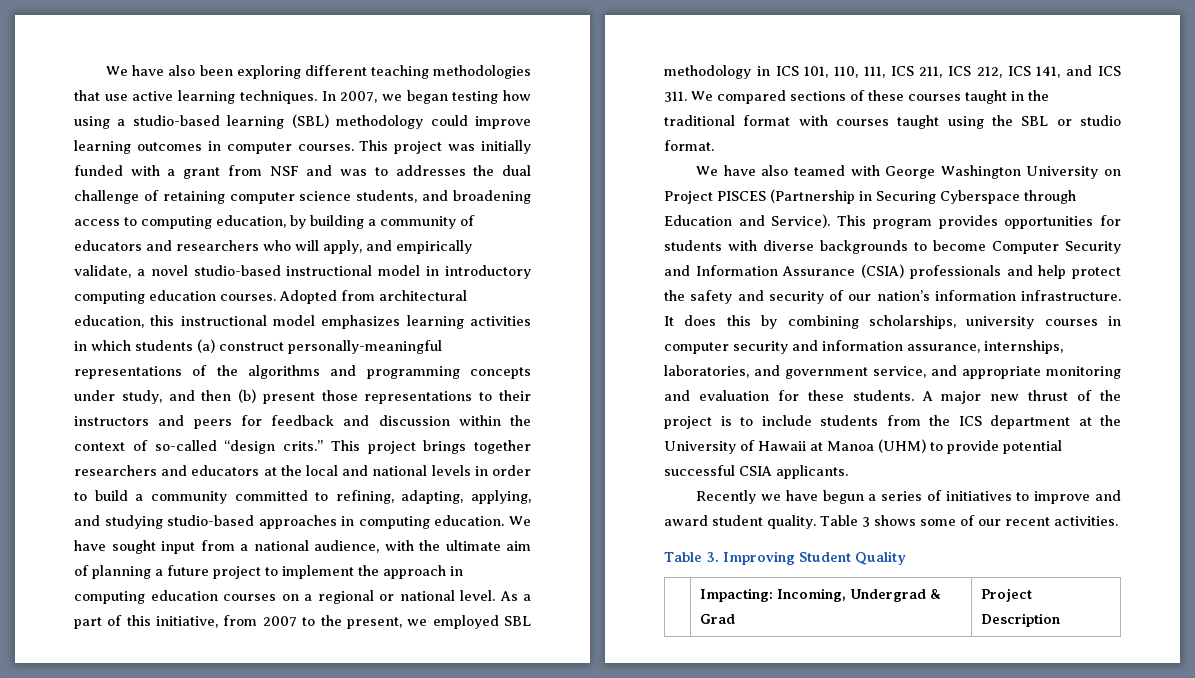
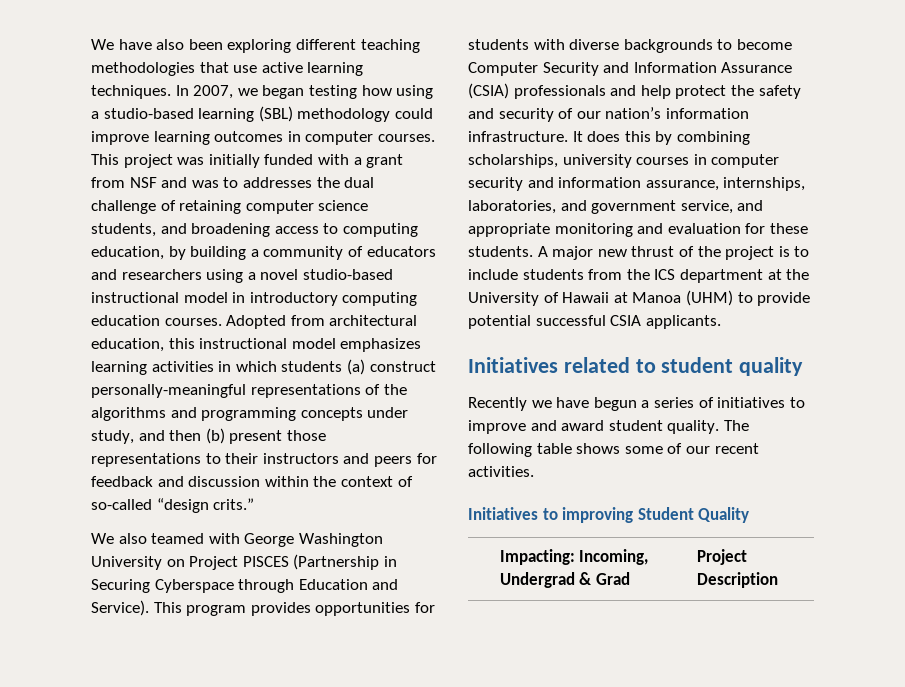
[263,240,472,254] [74,265,131,278] who will apply, and empirically validate, -> [206,269,244,283] using
[330,440,531,454] [74,465,531,476] [74,490,531,504] [74,515,531,529] [74,540,531,554] [74,565,463,579] [74,590,531,604] [74,615,531,629] [664,65,1121,79] [664,90,1049,104] [664,115,1121,129] [664,140,714,151] [696,165,756,176] This project brings together researchers and educators at the local and national levels in order to build a community committed to refining, adapting, applying, and studying studio-based approaches in computing education. We have sought input from a national audience, with the ultimate aim of planning a future project to implement the approach in computing education courses on a regional or national level. As a part of this initiative, from 2007 to the present, we employed SBL methodology in ICS 101, 110, 111, ICS 211, ICS 212, ICS 141, and ICS 311. We compared sections of these courses taught in the traditional format with courses taught using the SBL or studio format. // We have -> [91,533,114,544] // We
(848, 472) none -> [468,357,804,376] // Initiatives related to student quality
[820,515,870,527] Table 3 -> [723,420,749,431] [468,443,572,457] The following table
[664,551,795,565] Table 3. Improving -> [468,507,634,523] Initiatives to improving

